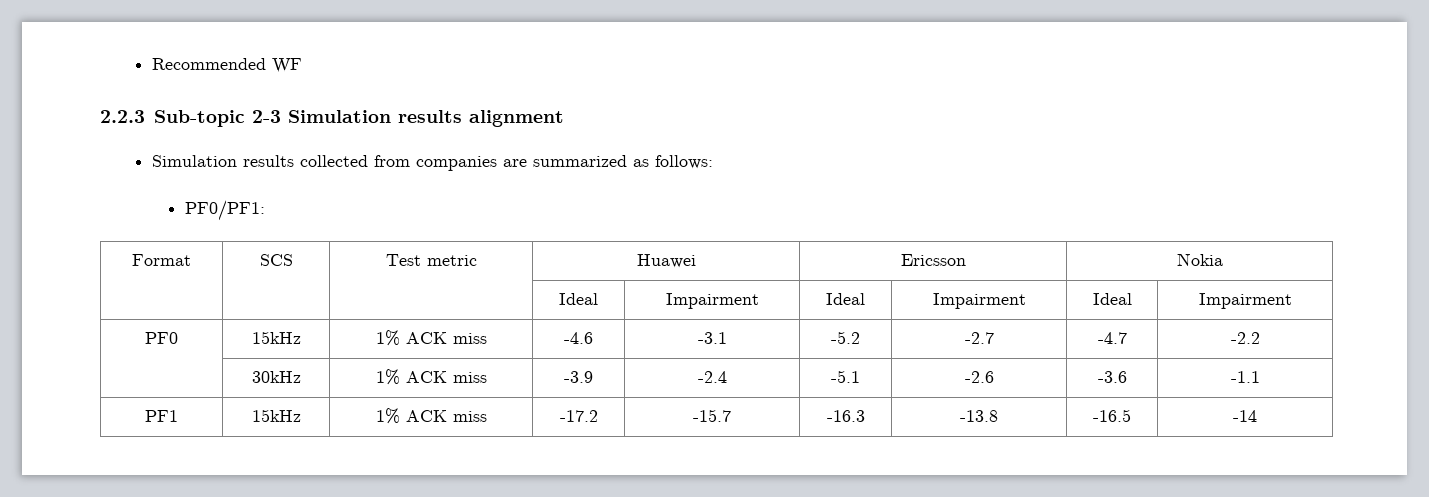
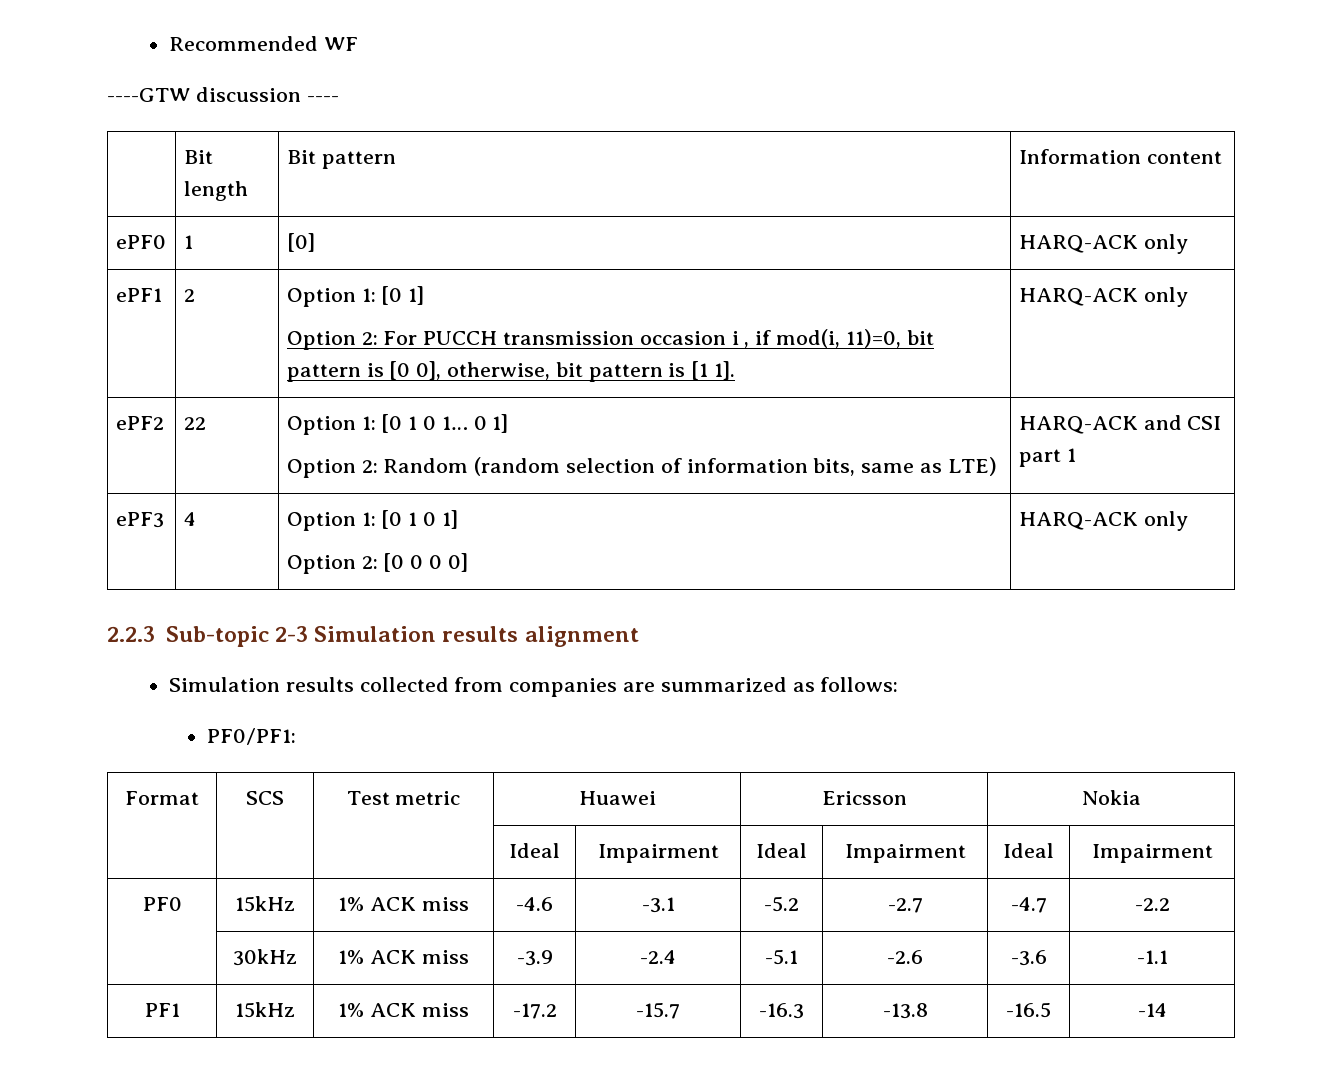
(303, 65) none -> [107,87,339,102] [183,150,213,164] [183,181,248,201] [286,150,396,169] [1018,149,1222,164] [115,235,166,249] [183,235,193,249] [286,233,315,252] [1018,234,1188,254] [115,288,162,302] [183,289,195,302] [286,286,425,307] [286,329,934,350] [286,361,735,382] [1018,287,1188,307] [115,416,164,430] [183,417,206,430] [286,414,509,435] [286,457,997,478] [1018,415,1222,434] [1018,448,1076,467] [115,512,164,528] [183,512,196,526] [286,510,458,531] [286,553,468,574] [1018,511,1188,531] // ----GTW discussion ---- // | Bit length | Bit pattern | Information content // ePF0 | 1 | [0] | HARQ-ACK only // ePF1 | 2 | Option 1: [0 1] // Option 2: For PUCCH transmission occasion i , if mod(i, 11)=0, bit pattern is [0 0], otherwise, bit pattern is [1 1]. | HARQ-ACK only // ePF2 | 22 | Option 1: [0 1 0 1… 0 1] // Option 2: Random (random selection of information bits, same as LTE) | HARQ-ACK and CSI part 1 // ePF3 | 4 | Option 1: [0 1 0 1] // Option 2: [0 0 0 0] | HARQ-ACK only

